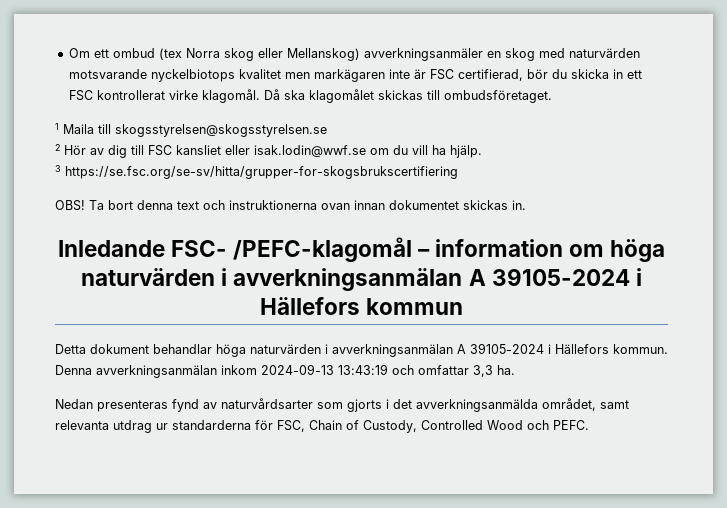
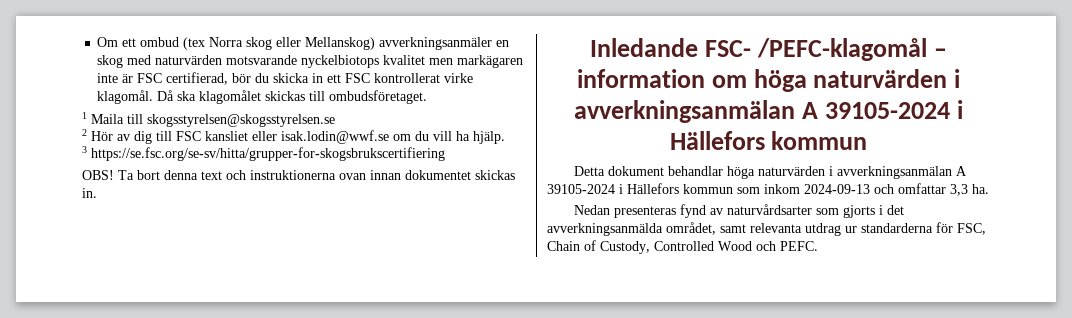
[613,344,668,354] [55,365,217,378] kommun. Denna avverkningsanmälan -> [683,184,760,194] kommun som
[338,364,388,375] 13:43:19 -> (870, 189) none

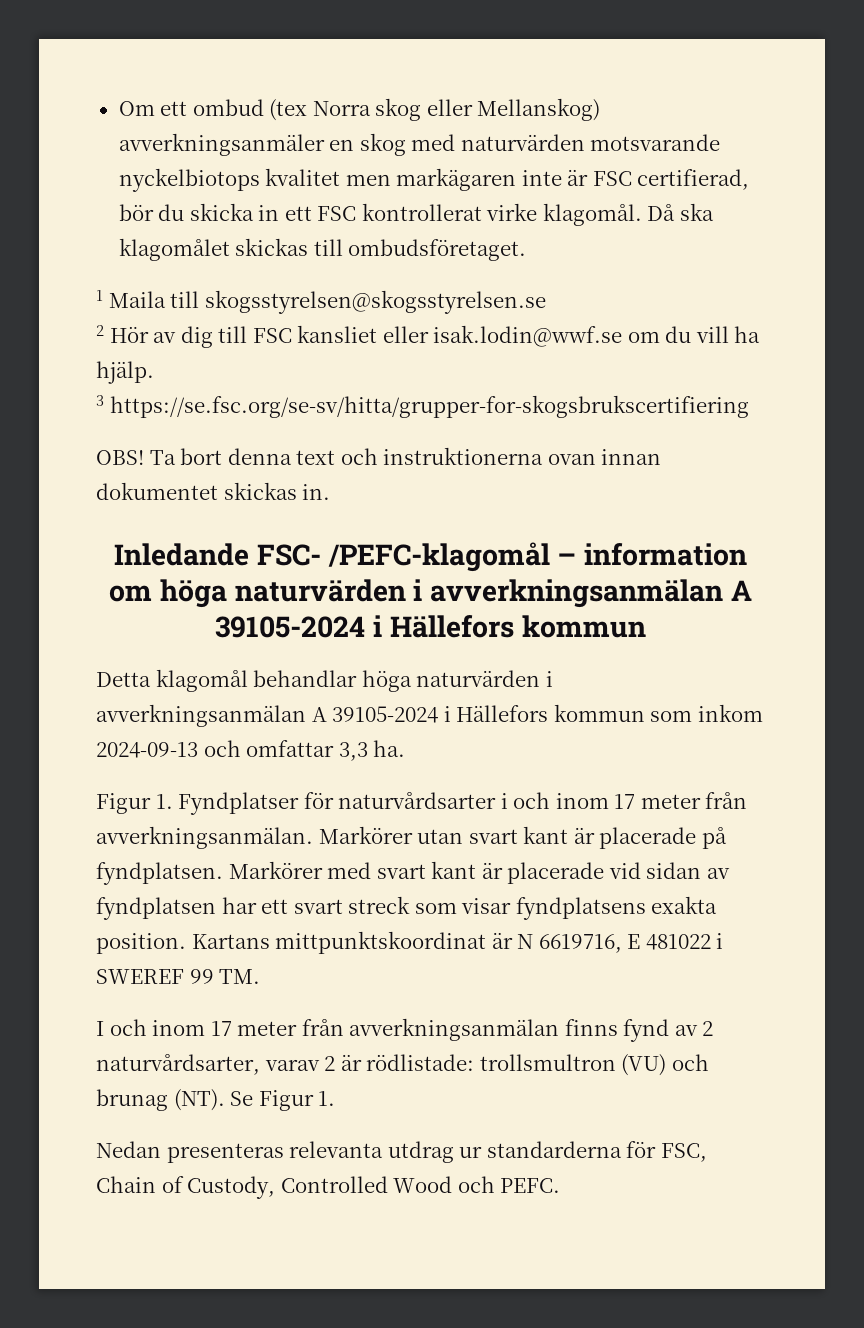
[607,166,664,176] dokument -> [155,669,248,692] klagomål
[573,204,904,218] [547,222,746,236] Nedan presenteras fynd av naturvårdsarter som gjorts i det avverkningsanmälda området, samt -> [96,792,748,815] [96,826,727,849] [96,861,730,885] [96,896,718,920] [96,931,724,954] [96,969,261,984] [96,1018,714,1042] [96,1054,709,1076] [96,1089,336,1111] [96,1141,284,1163] Figur 1. Fyndplatser för naturvårdsarter i och inom 17 meter från avverkningsanmälan. Markörer utan svart kant är placerade på fyndplatsen. Markörer med svart kant är placerade vid sidan av fyndplatsen har ett svart streck som visar fyndplatsens exakta position. Kartans mittpunktskoordinat är N 6619716, E 481022 i SWEREF 99 TM. // I och inom 17 meter från avverkningsanmälan finns fynd av 2 naturvårdsarter, varav 2 är rödlistade: trollsmultron (VU) och brunag (NT). Se Figur 1. // Nedan presenteras

